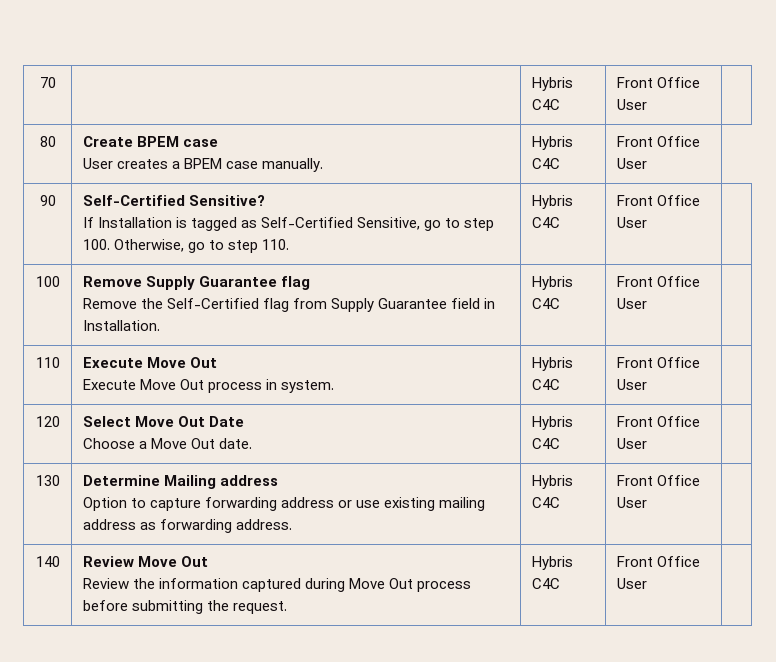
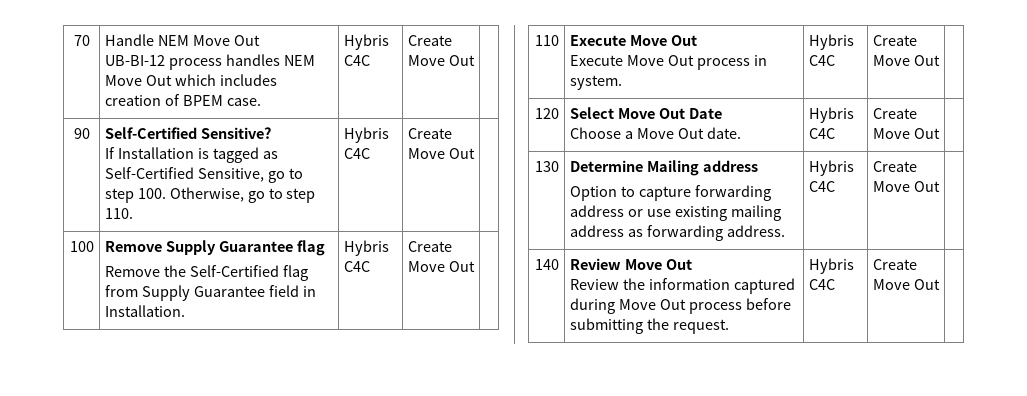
[531,77,573,91] [531,99,560,110] [616,77,700,88] [616,99,647,110] [39,136,56,147] [82,136,218,147] [82,158,323,172] [531,136,573,150] [531,158,560,169] [616,136,700,147] [616,158,647,169] | Hybris C4C | Front Office User | // 80 | Create BPEM case // User creates a BPEM case manually. | Hybris C4C | Front Office User -> [104,34,260,46] [104,54,315,70] [104,74,277,86] [104,94,261,106] [343,34,389,50] [343,55,370,66] [407,35,452,46] [407,55,475,66] Handle NEM Move Out // UB-BI-12 process handles NEM Move Out which includes creation of BPEM case. | Hybris C4C | Create Move Out |
[616,195,700,206] [616,217,647,228] Front Office User -> [407,128,452,139] [407,148,475,159] Create Move Out
[616,276,700,287] [616,298,647,309] Front Office User -> [407,241,452,252] [407,261,475,272] Create Move Out
[616,357,700,368] [616,379,647,390] Front Office User -> [872,35,917,46] [872,55,940,66] Create Move Out
[616,416,700,427] [616,438,647,449] Front Office User -> [872,108,917,119] [872,128,940,139] Create Move Out
[616,475,700,486] [616,497,647,508] Front Office User -> [872,161,917,172] [872,181,940,192] Create Move Out
[616,556,700,567] [616,578,647,589] Front Office User -> [872,259,917,270] [872,279,940,290] Create Move Out

